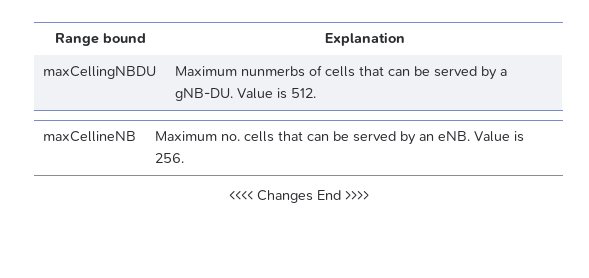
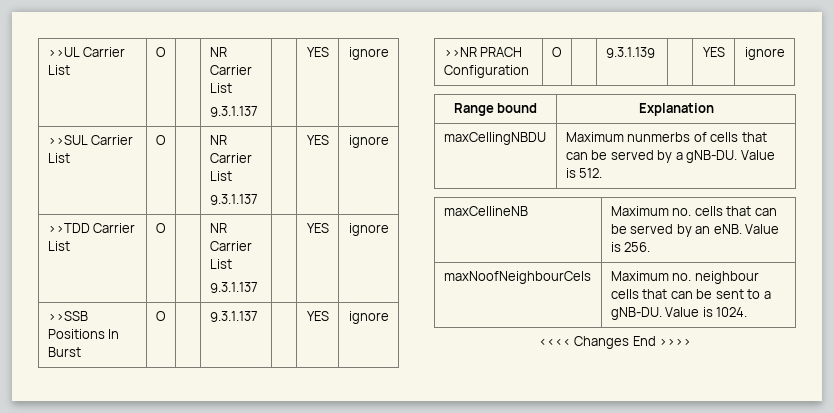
(55, 39) none -> [47,47,126,57] [47,65,70,75] [155,47,166,57] [209,47,227,57] [209,65,252,75] [209,83,232,93] [209,106,258,117] [306,47,329,57] [348,47,389,60] [47,135,134,145] [47,153,70,163] [155,135,166,145] [209,135,227,145] [209,153,252,163] [209,171,232,181] [209,194,258,205] [306,135,329,145] [348,135,389,148] [47,223,136,233] [47,241,70,251] [155,223,166,233] [209,223,227,233] [209,241,252,251] [209,259,232,269] [209,282,258,293] [306,223,329,233] [348,223,389,236] [47,311,88,321] [47,329,120,339] [47,347,81,357] [155,311,166,321] [209,311,258,322] [306,311,329,321] [348,311,389,324] [443,47,523,57] [443,65,529,78] [551,47,562,57] [605,47,655,58] [702,47,725,57] [744,47,785,60] >>UL Carrier List | O | | NR Carrier List // 9.3.1.137 | | YES | ignore // >>SUL Carrier List | O | | NR Carrier List // 9.3.1.137 | | YES | ignore // >>TDD Carrier List | O | | NR Carrier List // 9.3.1.137 | | YES | ignore // >>SSB Positions In Burst | O | | 9.3.1.137 | | YES | ignore // >>NR PRACH Configuration | O | | 9.3.1.139 | | YES | ignore //
(185, 158) none -> [443,271,591,284] [610,271,759,284] [610,289,771,299] [610,307,748,320] // maxNoofNeighbourCels | Maximum no. neighbour cells that can be sent to a gNB-DU. Value is 1024.

